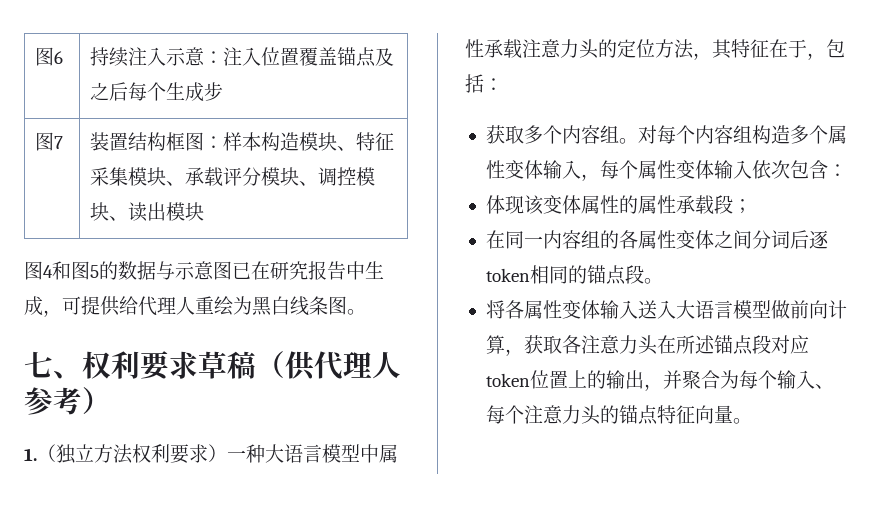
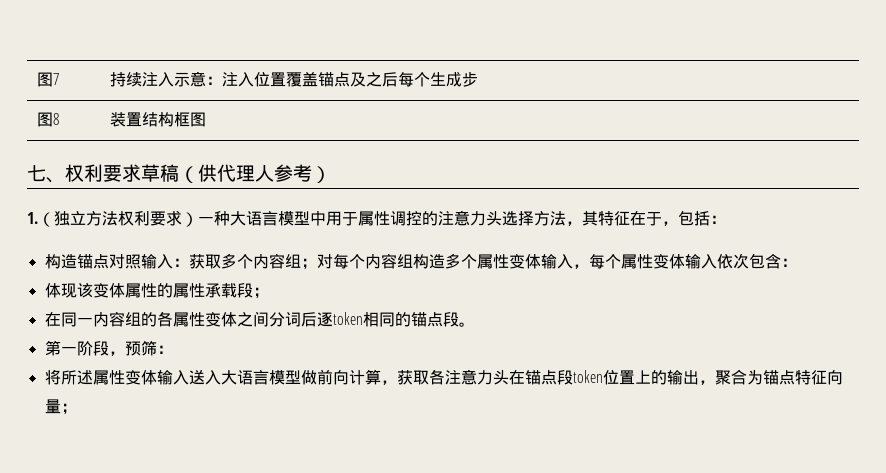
[35,47,64,66] 图6 -> [37,72,60,87] 图7
[54,136,64,149] 7 -> [53,113,60,125] 8
[204,132,395,151] [90,167,376,187] [90,202,205,222] [24,261,384,280] [24,296,366,317] ：样本构造模块、特征采集模块、承载评分模块、调控模块、读出模块 // 图4和图5的数据与示意图已在研究报告中生成，可提供给代理人重绘为黑白线条图。 -> (207, 119) none
[379,444,398,463] [465,39,655,59] 属性承载注意力头的定位 -> [326,210,534,226] 用于属性调控的注意力头选择
(503, 84) none -> [44,254,189,269] 构造锚点对照输入：
[618,138,638,144] 。 -> [300,258,317,270] ；
(663, 281) none -> [44,340,173,356] // 第一阶段，预筛：
[504,300,524,319] 各 -> [60,370,93,385] 所述
[675,335,809,355] 所述锚点段对应 -> [524,370,573,385] 锚点段
[662,370,834,389] [485,405,619,425] 并聚合为每个输入、每个注意力头的 -> [714,369,763,385] 聚合为
[732,418,752,424] 。 -> [60,403,77,415] ；

